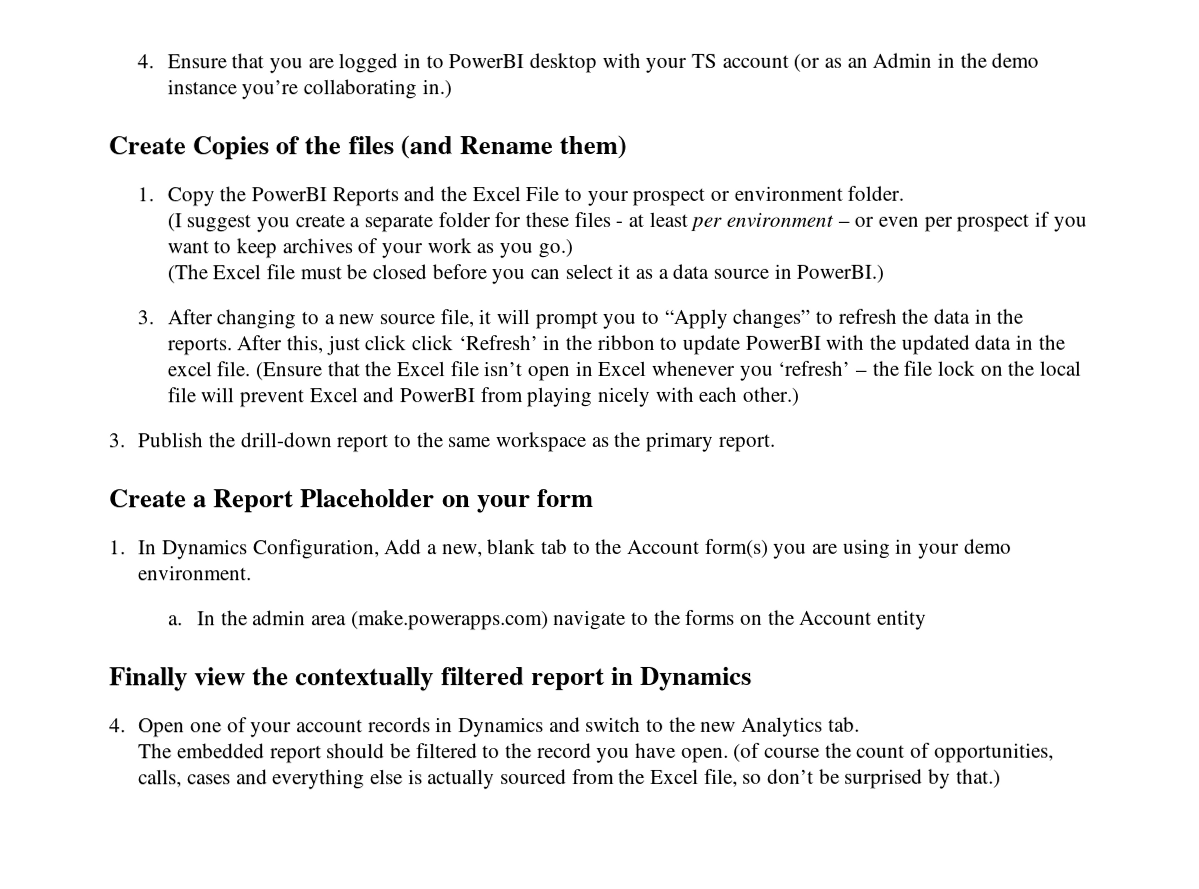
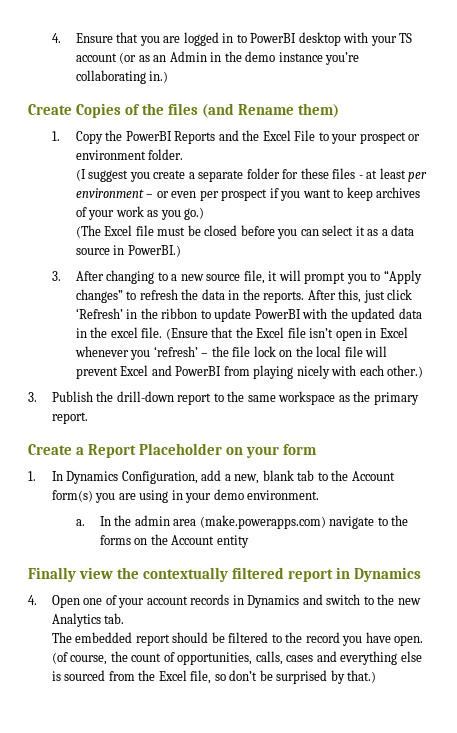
[411,335,454,351] click -> (413, 294) none
[384,539,423,555] Add -> [201,470,222,481] add
[764,747,821,758] course -> [70,655,108,665] course,
[427,769,496,790] actually -> (61, 676) none

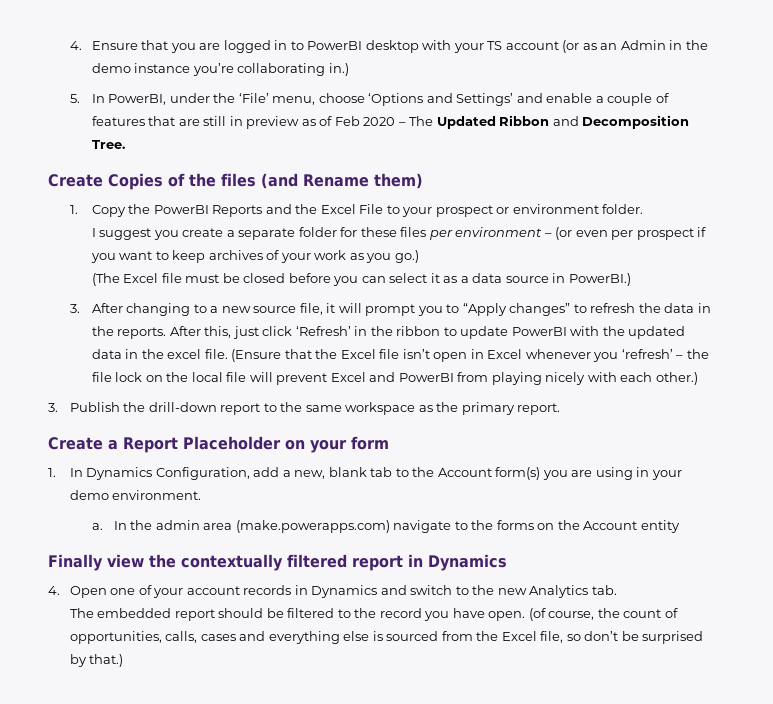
(169, 77) none -> [69,93,669,106] [91,115,690,129] [91,140,125,149] // 5. In PowerBI, under the ‘File’ menu, choose ‘Options and Settings’ and enable a couple of features that are still in preview as of Feb 2020 – The Updated Ribbon and Decomposition Tree.
[75,169,86,181] (I -> [91,228,96,237] I
[358,168,406,179] - at least -> (427, 232) none
[156,191,169,198] or -> [555,227,573,240] (or

